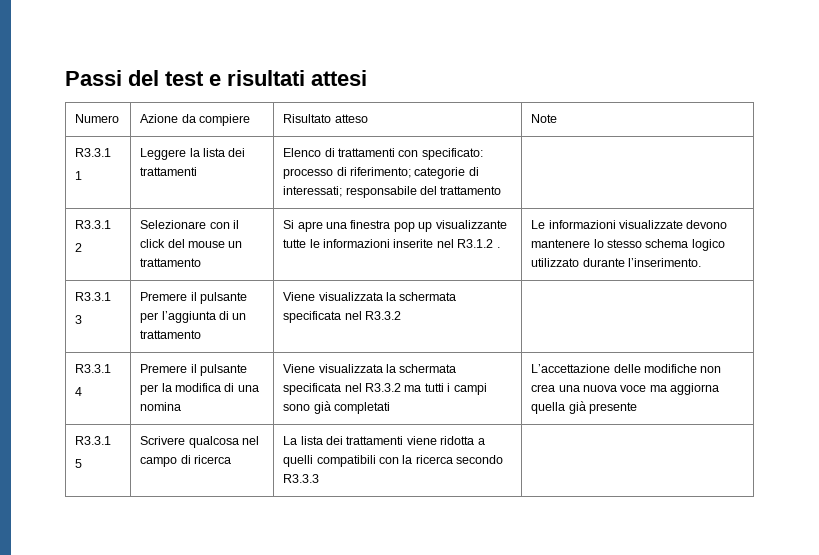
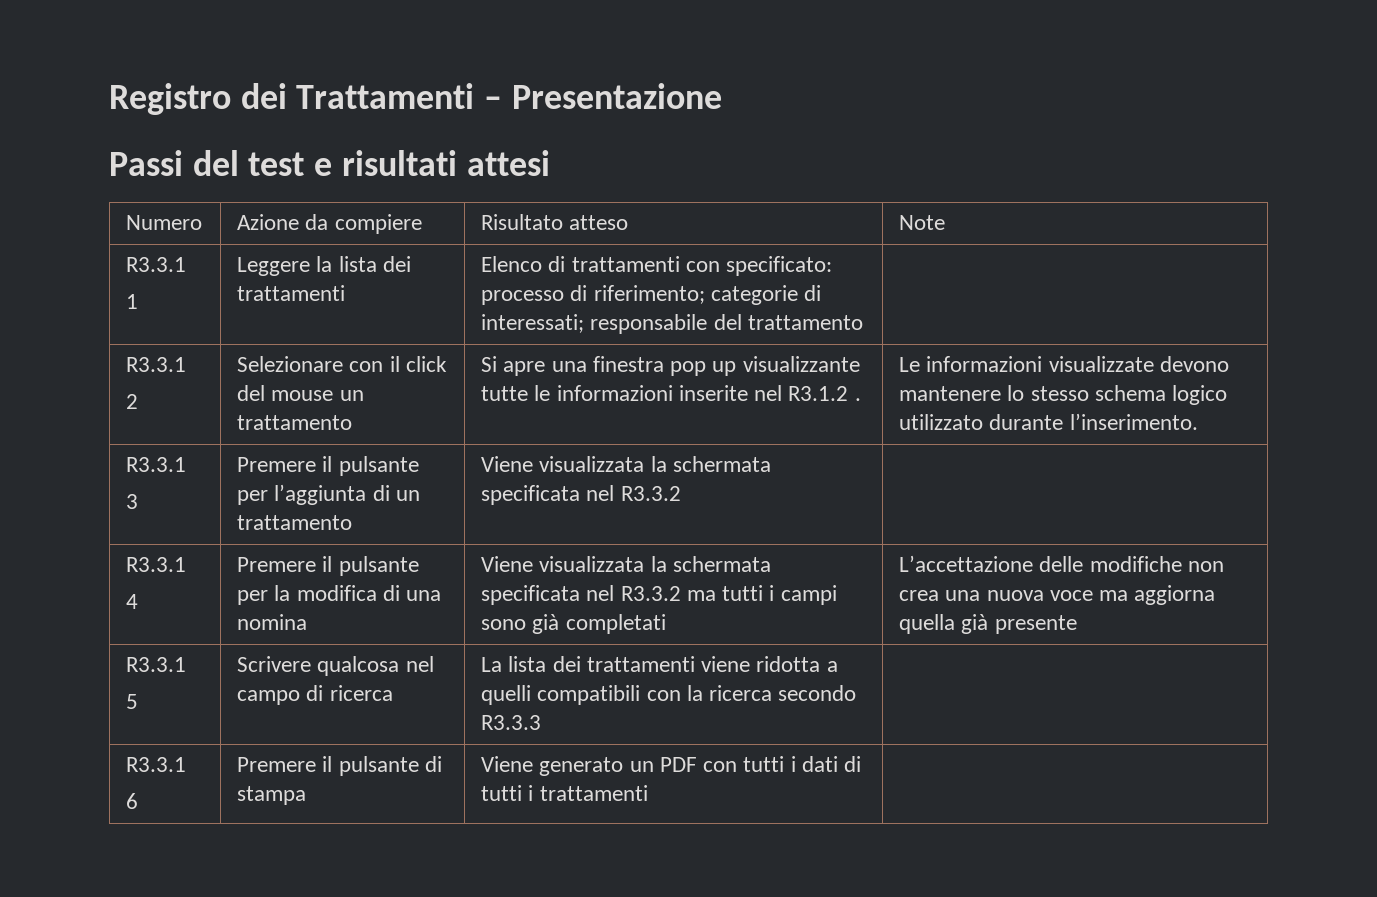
(65, 78) none -> [109,83,722,115] Registro dei Trattamenti – Presentazione //
(320, 478) none -> [126,757,187,772] [126,793,139,809] [237,756,442,776] [237,786,307,805] [481,756,861,776] [481,785,648,801] // R3.3.1 // 6 | Premere il pulsante di stampa | Viene generato un PDF con tutti i dati di tutti i trattamenti |

